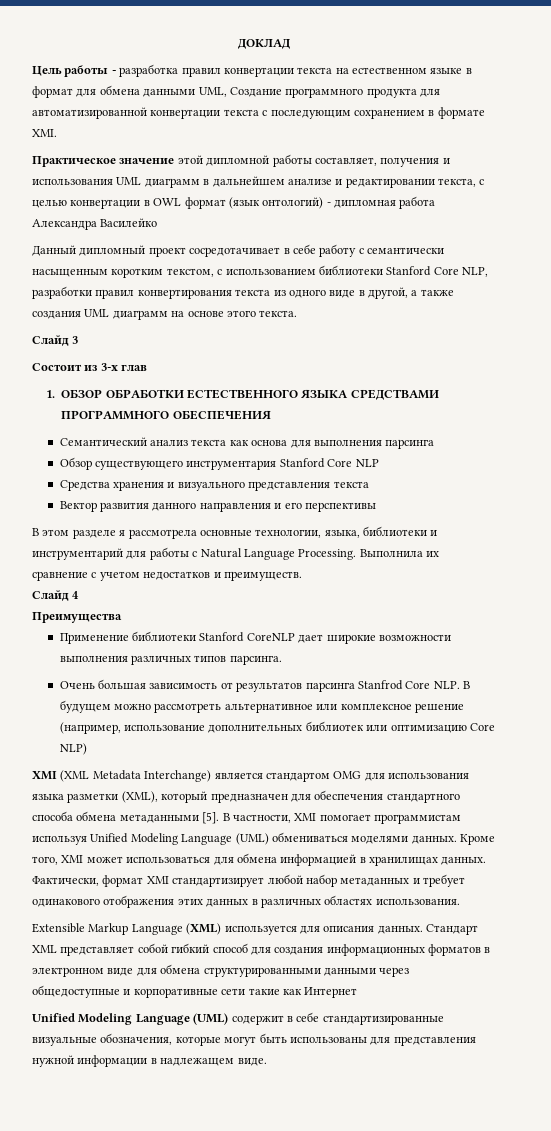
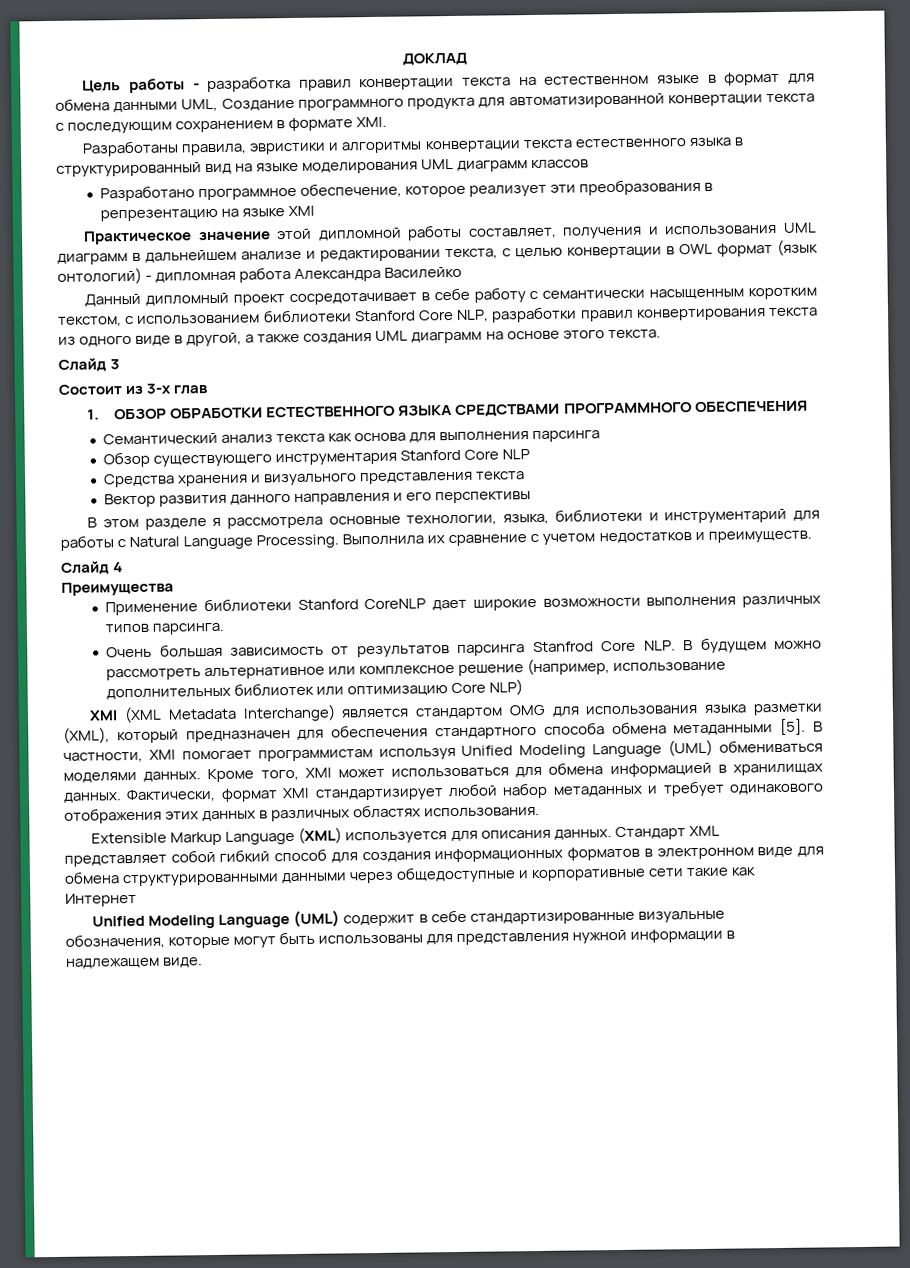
(57, 133) none -> [82,137,743,157] [56,158,590,177] [100,178,714,202] [100,205,316,222] // Разработаны правила, эвристики и алгоритмы конвертации текста естественного языка в структурированный вид на языке моделирования UML диаграмм классов // Разработано программное обеспечение, которое реализует эти преобразования в репрезентацию на языке XMI

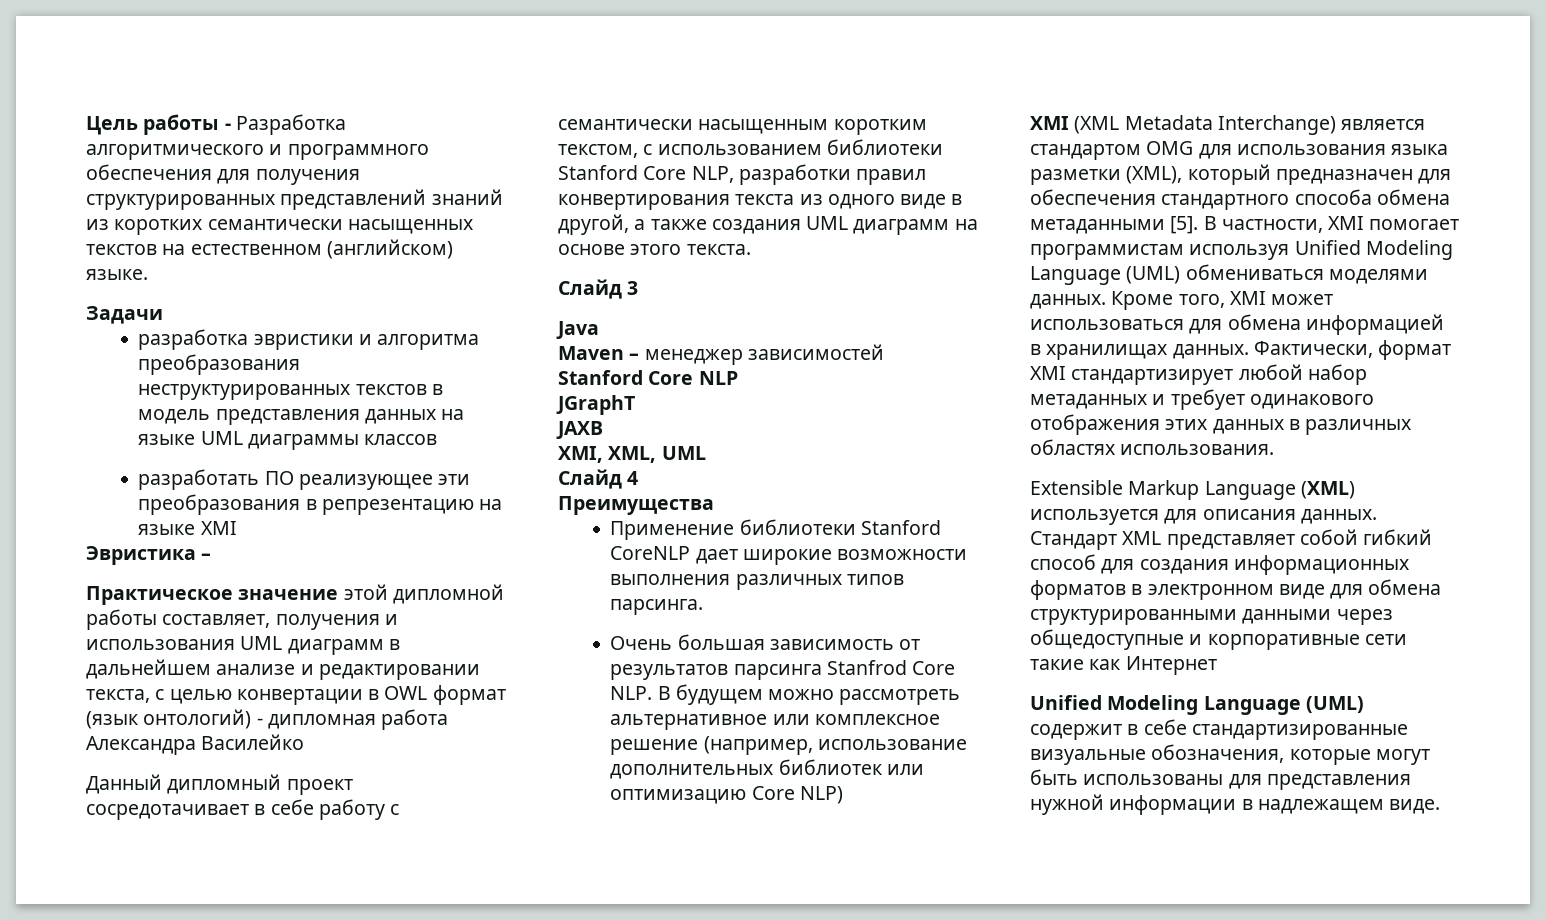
[401,52,467,66] ДОКЛАД // -> (86, 125) none
[207,71,815,93] [55,93,815,113] [55,116,388,134] [82,137,743,157] [56,158,590,177] [100,182,548,202] разработка правил конвертации текста на естественном языке в формат для обмена данными UML, Создание программного продукта для автоматизированной конвертации текста с последующим сохранением в формате XMI. // Разработаны правила, эвристики и алгоритмы конвертации текста естественного языка в структурированный вид на языке моделирования UML диаграмм классов // Разработано программное обеспечение, которое реализует -> [235,114,346,135] [86,144,429,160] [86,164,360,185] [86,189,503,210] [86,219,473,235] [86,239,453,259] [86,269,148,280] [86,306,163,324] [138,329,480,350] [138,354,301,375] [138,384,443,400] [138,409,465,425] [138,431,438,450] [138,469,433,490] Разработка алгоритмического и программного обеспечения для получения структурированных представлений знаний из коротких семантически насыщенных текстов на естественном (английском) языке. // Задачи // разработка эвристики и алгоритма преобразования неструктурированных текстов в модель представления данных на языке UML диаграммы классов // разработать ПО реализующее
(316, 211) none -> [86,546,212,565] // Эвристика –
[58,383,209,395] [86,400,808,420] [103,430,601,445] [103,449,531,468] [103,471,526,488] [104,491,532,508] [87,508,821,530] [60,530,812,551] Состоит из 3-х глав // 1. ОБЗОР ОБРАБОТКИ ЕСТЕСТВЕННОГО ЯЗЫКА СРЕДСТВАМИ ПРОГРАММНОГО ОБЕСПЕЧЕНИЯ // Семантический анализ текста как основа для выполнения парсинга // Обзор существующего инструментария Stanford Core NLP // Средства хранения и визуального представления текста // Вектор развития данного направления и его перспективы // В этом разделе я рассмотрела основные технологии, языка, библиотеки и инструментарий для работы с Natural Language Processing. Выполнила их сравнение с учетом недостатков и преимуществ. -> [556,321,599,339] [558,344,884,365] [558,370,738,385] [556,395,635,415] [556,421,603,439] [558,446,706,463] Java // Maven – менеджер зависимостей // Stanford Core NLP // JGraphT // JAXB // XMI, XML, UML

